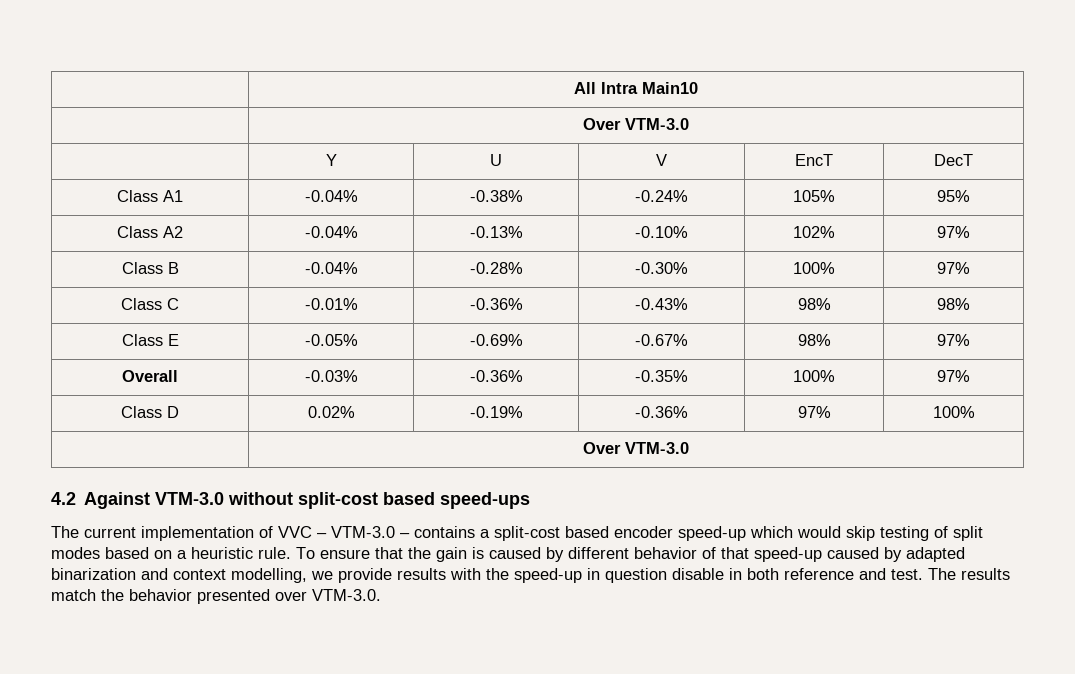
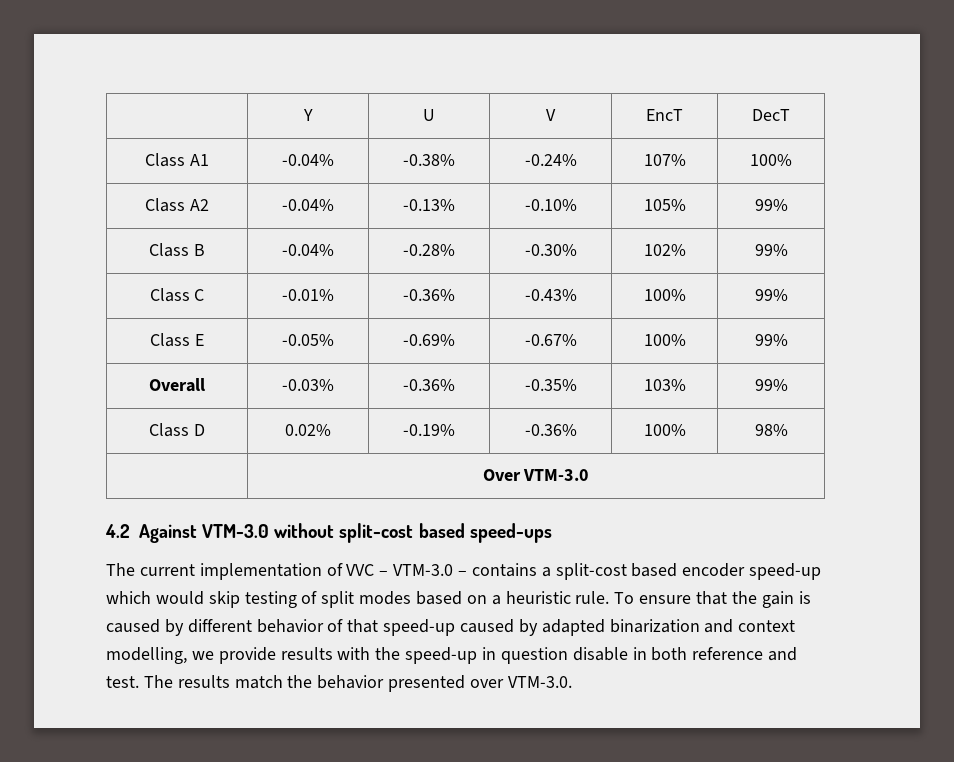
[574,82,698,94] [583,118,689,130] | All Intra Main10 // | Over VTM-3.0 // -> (302, 115) none
[793,190,835,202] [937,190,970,202] 105% | 95% -> [643,154,686,166] [750,154,792,166] 107% | 100%
[793,226,835,238] [937,226,970,238] 102% | 97% -> [643,199,686,211] [754,199,788,211] 105% | 99%
[793,262,835,274] [937,262,970,274] 100% | 97% -> [643,244,686,256] [754,244,788,256] 102% | 99%
[797,298,831,310] [937,298,970,310] 98% | 98% -> [643,289,686,301] [754,289,788,301] 100% | 99%
[797,334,831,346] [937,334,970,346] 98% | 97% -> [643,334,686,346] [754,334,788,346] 100% | 99%
[793,370,835,382] [937,370,970,382] 100% | 97% -> [643,379,686,391] [754,379,788,391] 103% | 99%
[797,406,831,418] [932,406,975,418] 97% | 100% -> [643,424,686,436] [754,424,788,436] 100% | 98%

